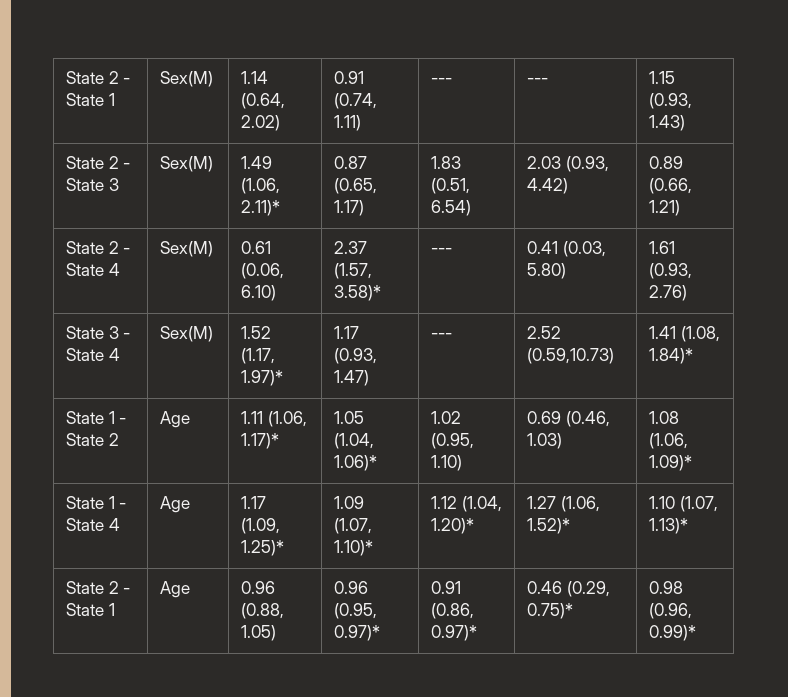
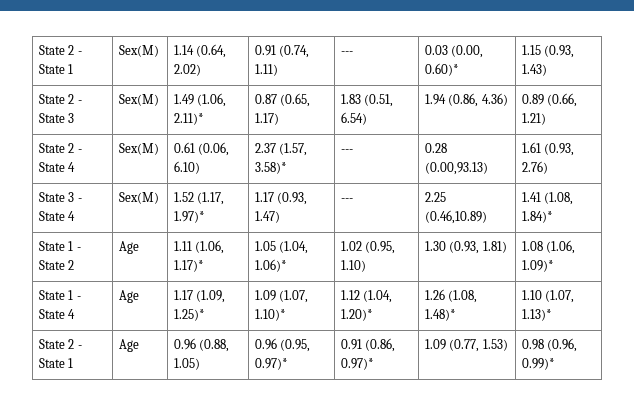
[527,78,549,84] --- -> [424,45,484,58] [424,63,459,76] 0.03 (0.00, 0.60)*
[527,156,609,172] [527,178,569,194] 2.03 (0.93, 4.42) -> [424,93,508,107] 1.94 (0.86, 4.36)
[527,241,606,257] [527,263,567,279] 0.41 (0.03, 5.80) -> [424,143,447,153] [424,162,488,175] 0.28 (0.00,93.13)
[527,326,562,339] [527,348,615,364] 2.52 (0.59,10.73) -> [424,192,446,202] [424,210,487,224] 2.25 (0.46,10.89)
[527,411,610,427] [527,433,563,449] 0.69 (0.46, 1.03) -> [424,241,507,254] 1.30 (0.93, 1.81)
[527,496,600,512] [527,518,571,534] 1.27 (1.06, 1.52)* -> [424,289,478,303] [424,309,456,321] 1.26 (1.08, 1.48)*
[527,581,610,597] [527,603,574,619] 0.46 (0.29, 0.75)* -> [424,339,508,352] 1.09 (0.77, 1.53)

